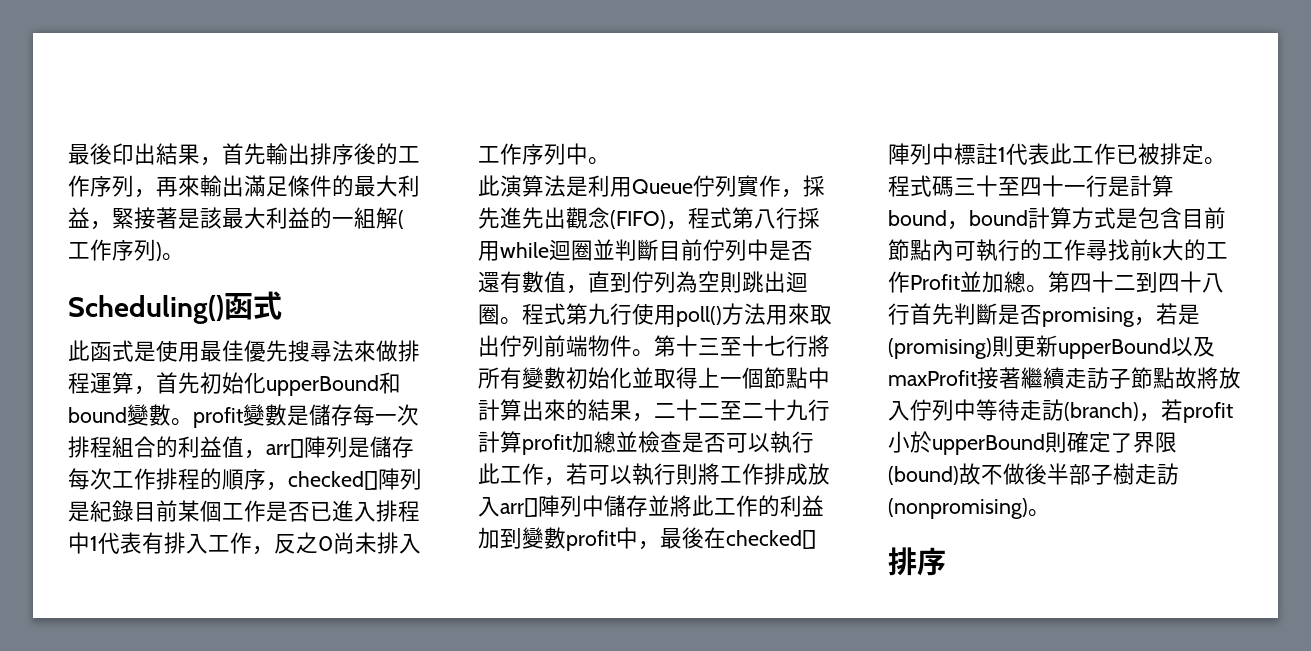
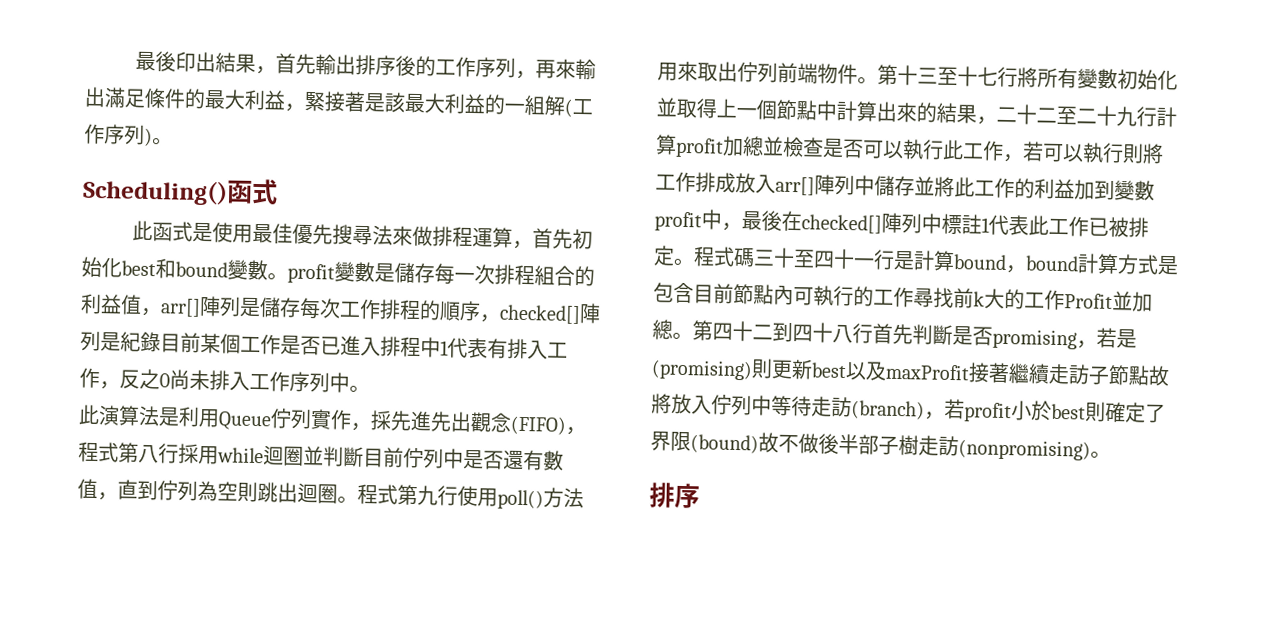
[266,375,379,396] upperBound -> [121,260,156,277] best
[1058,338,1171,359] upperBound -> [811,362,847,379] best
[932,434,1045,455] upperBound -> [1051,403,1086,420] best

